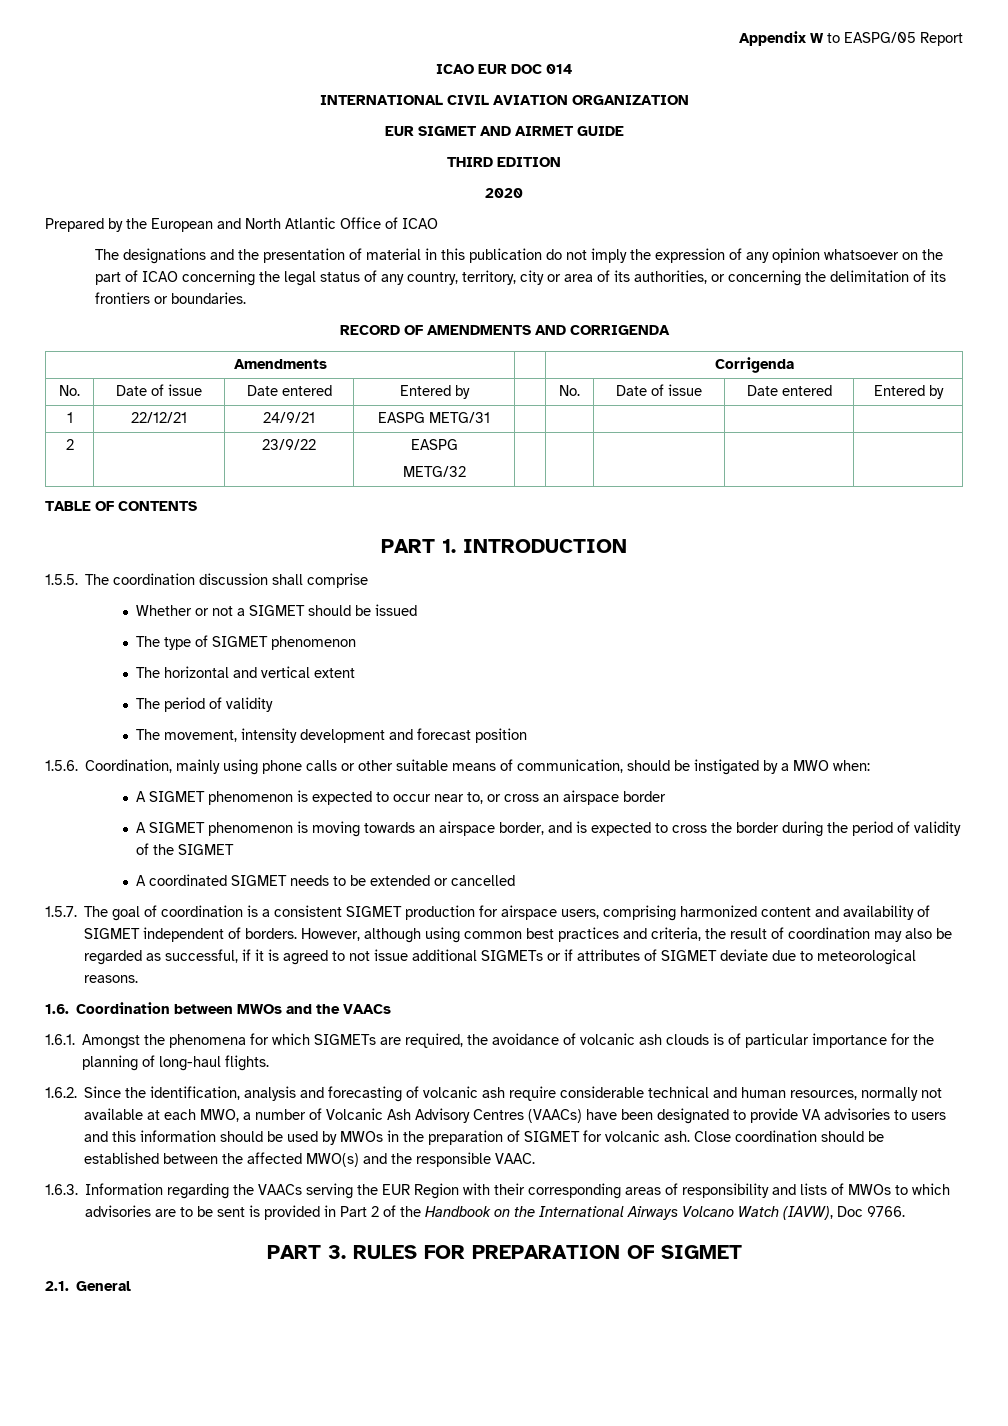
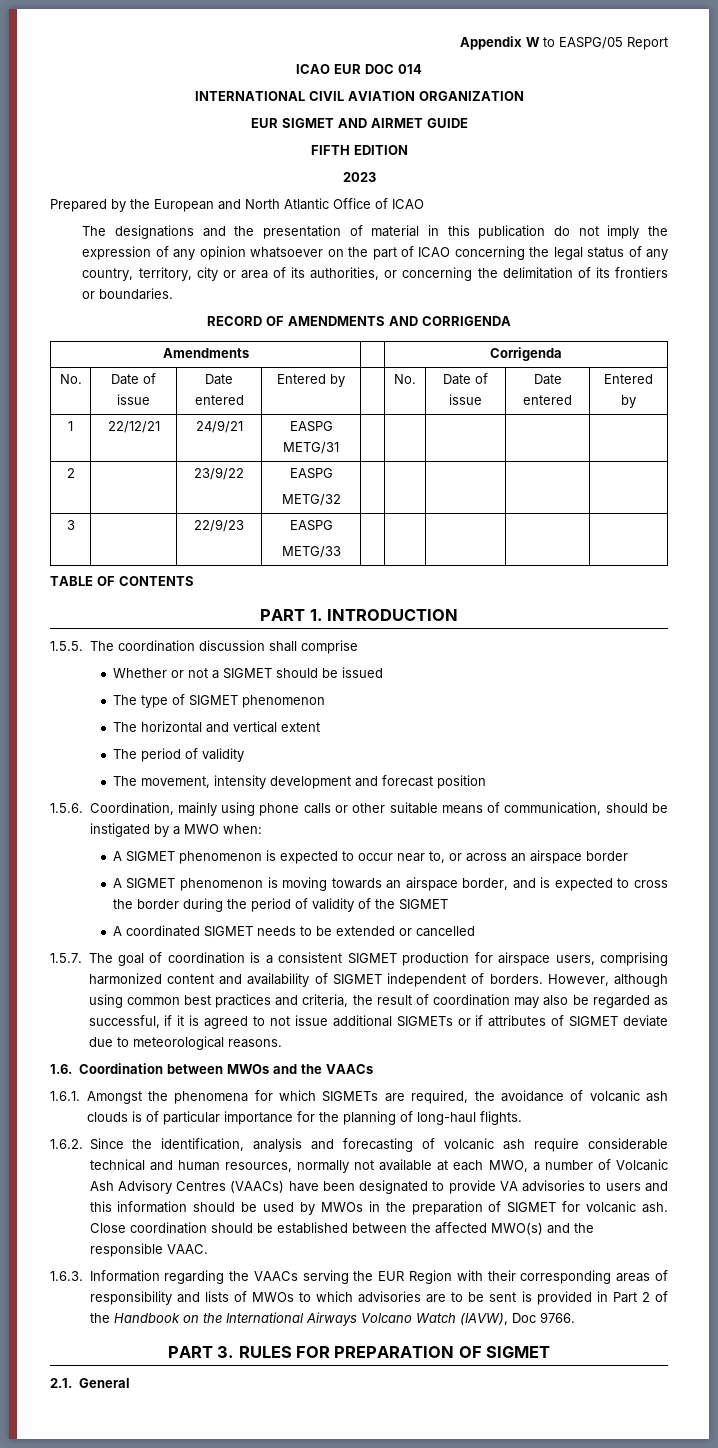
[447,157,493,167] THIRD -> [310,145,350,155] FIFTH
[485,188,523,198] 2020 -> [342,172,376,182] 2023
(466, 471) none -> [66,520,75,530] [194,519,244,532] [289,520,333,531] [281,546,341,558] // 3 | | 22/9/23 | EASPG // METG/33 | | | | |
[504,794,540,802] cross -> [465,853,507,862] across

